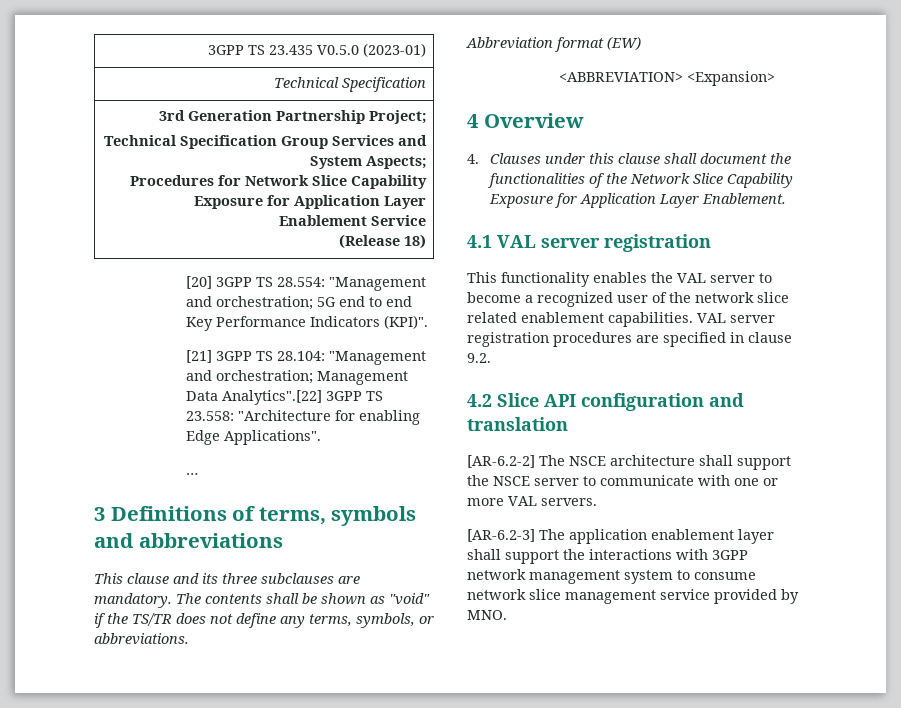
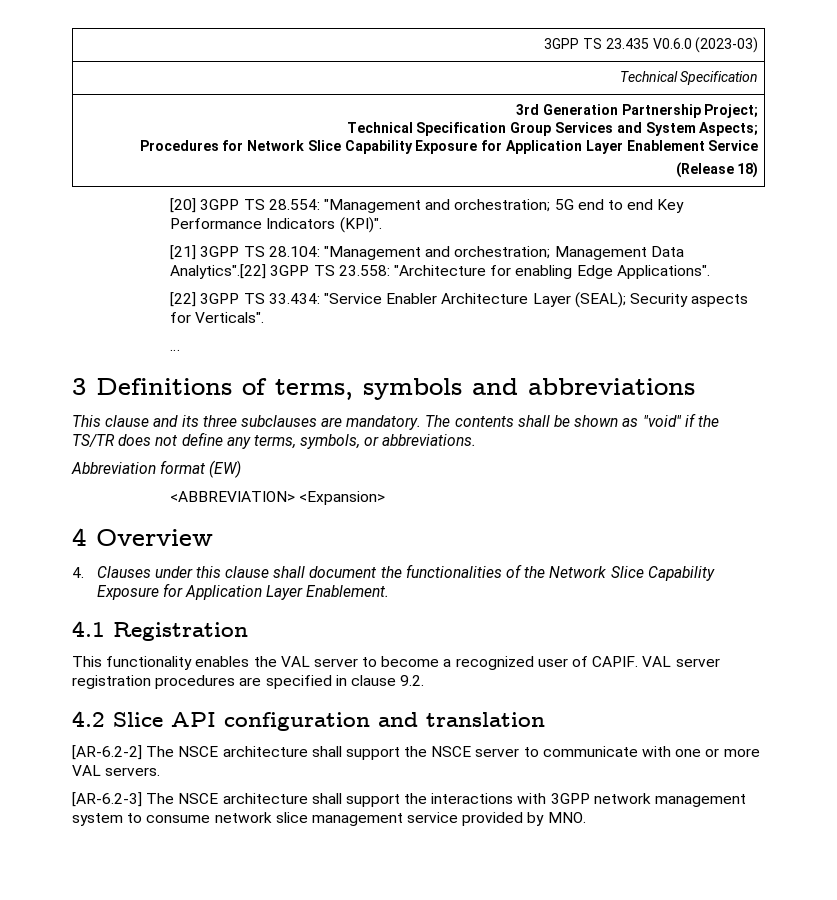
[316,43,426,57] V0.5.0 (2023-01) -> [652,37,759,53] V0.6.0 (2023-03)
(322, 437) none -> [170,292,749,308] [170,312,265,323] // [22] 3GPP TS 33.434: "Service Enabler Architecture Layer (SEAL); Security aspects for Verticals".
[497,234,711,252] VAL server registration -> [113,622,248,641] Registration
[669,292,789,303] [467,312,693,327] the network slice related enablement capabilities. -> [592,656,639,667] CAPIF.
[569,529,774,544] application enablement layer -> [178,793,308,804] NSCE architecture

